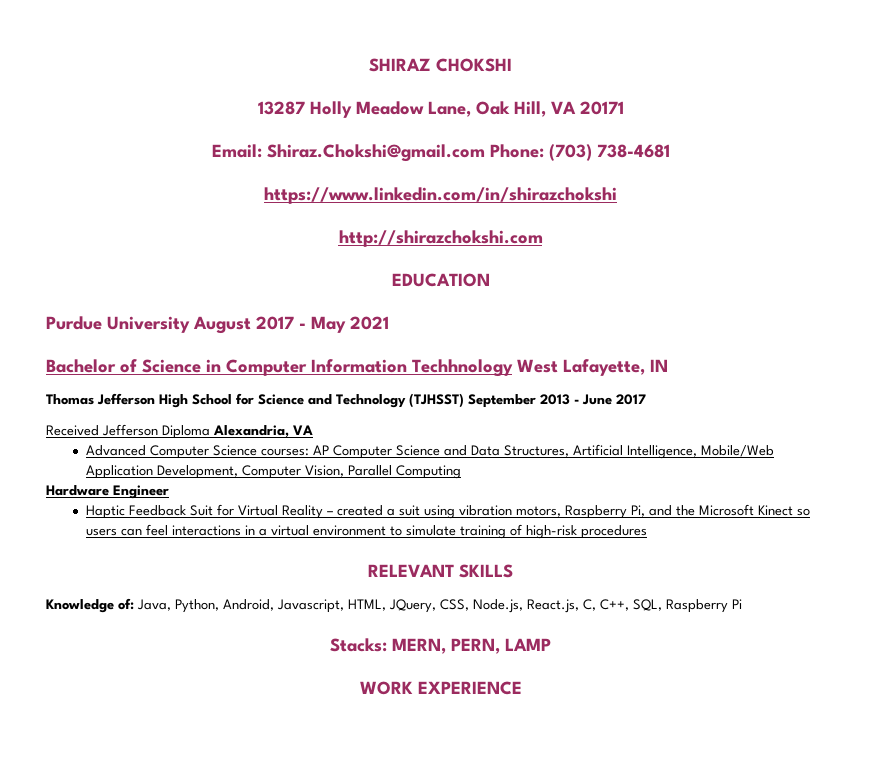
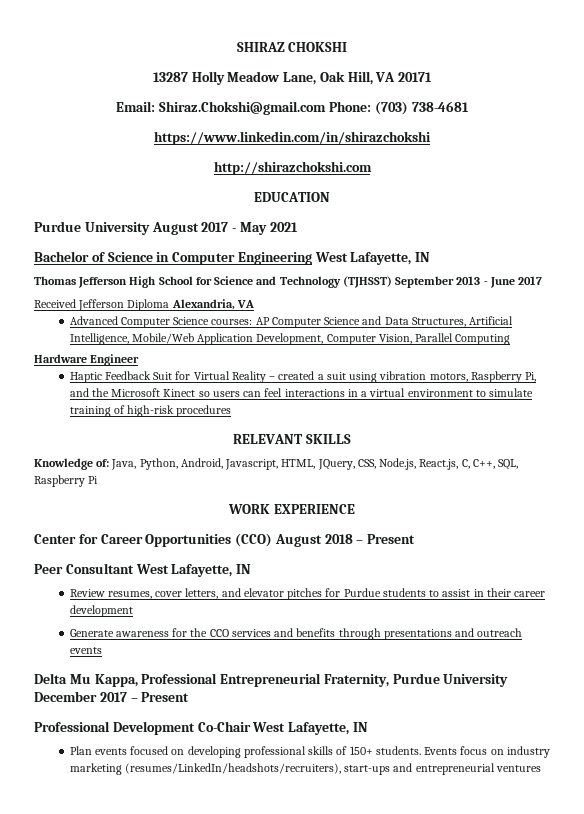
[311,359,513,377] Information Techhnology -> [237,252,312,265] Engineering
[330,638,551,654] [359,681,522,695] Stacks: MERN, PERN, LAMP // WORK EXPERIENCE -> [228,504,355,514] [34,533,416,547] [34,563,252,577] [69,588,545,600] [69,605,133,617] [69,628,523,640] [69,647,102,654] [34,673,509,687] [34,691,190,702] [34,721,368,735] [69,746,550,758] [69,763,541,775] WORK EXPERIENCE // Center for Career Opportunities (CCO) August 2018 – Present // Peer Consultant West Lafayette, IN // Review resumes, cover letters, and elevator pitches for Purdue students to assist in their career development // Generate awareness for the CCO services and benefits through presentations and outreach events // Delta Mu Kappa, Professional Entrepreneurial Fraternity, Purdue University December 2017 – Present // Professional Development Co-Chair West Lafayette, IN // Plan events focused on developing professional skills of 150+ students. Events focus on industry marketing (resumes/LinkedIn/headshots/recruiters), start-ups and entrepreneurial ventures

